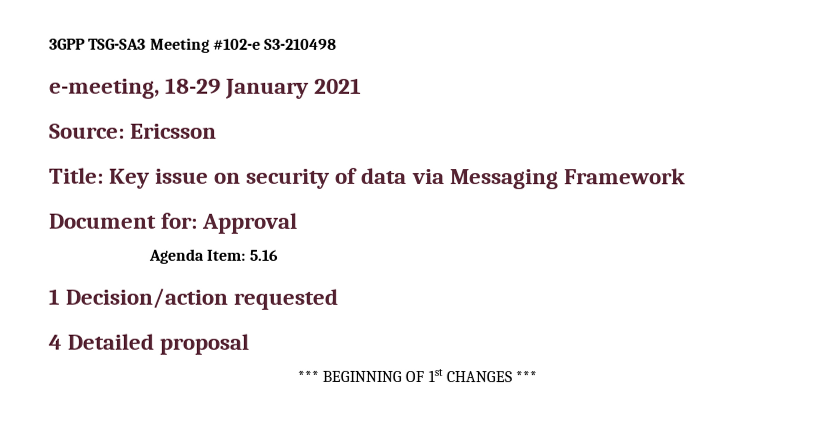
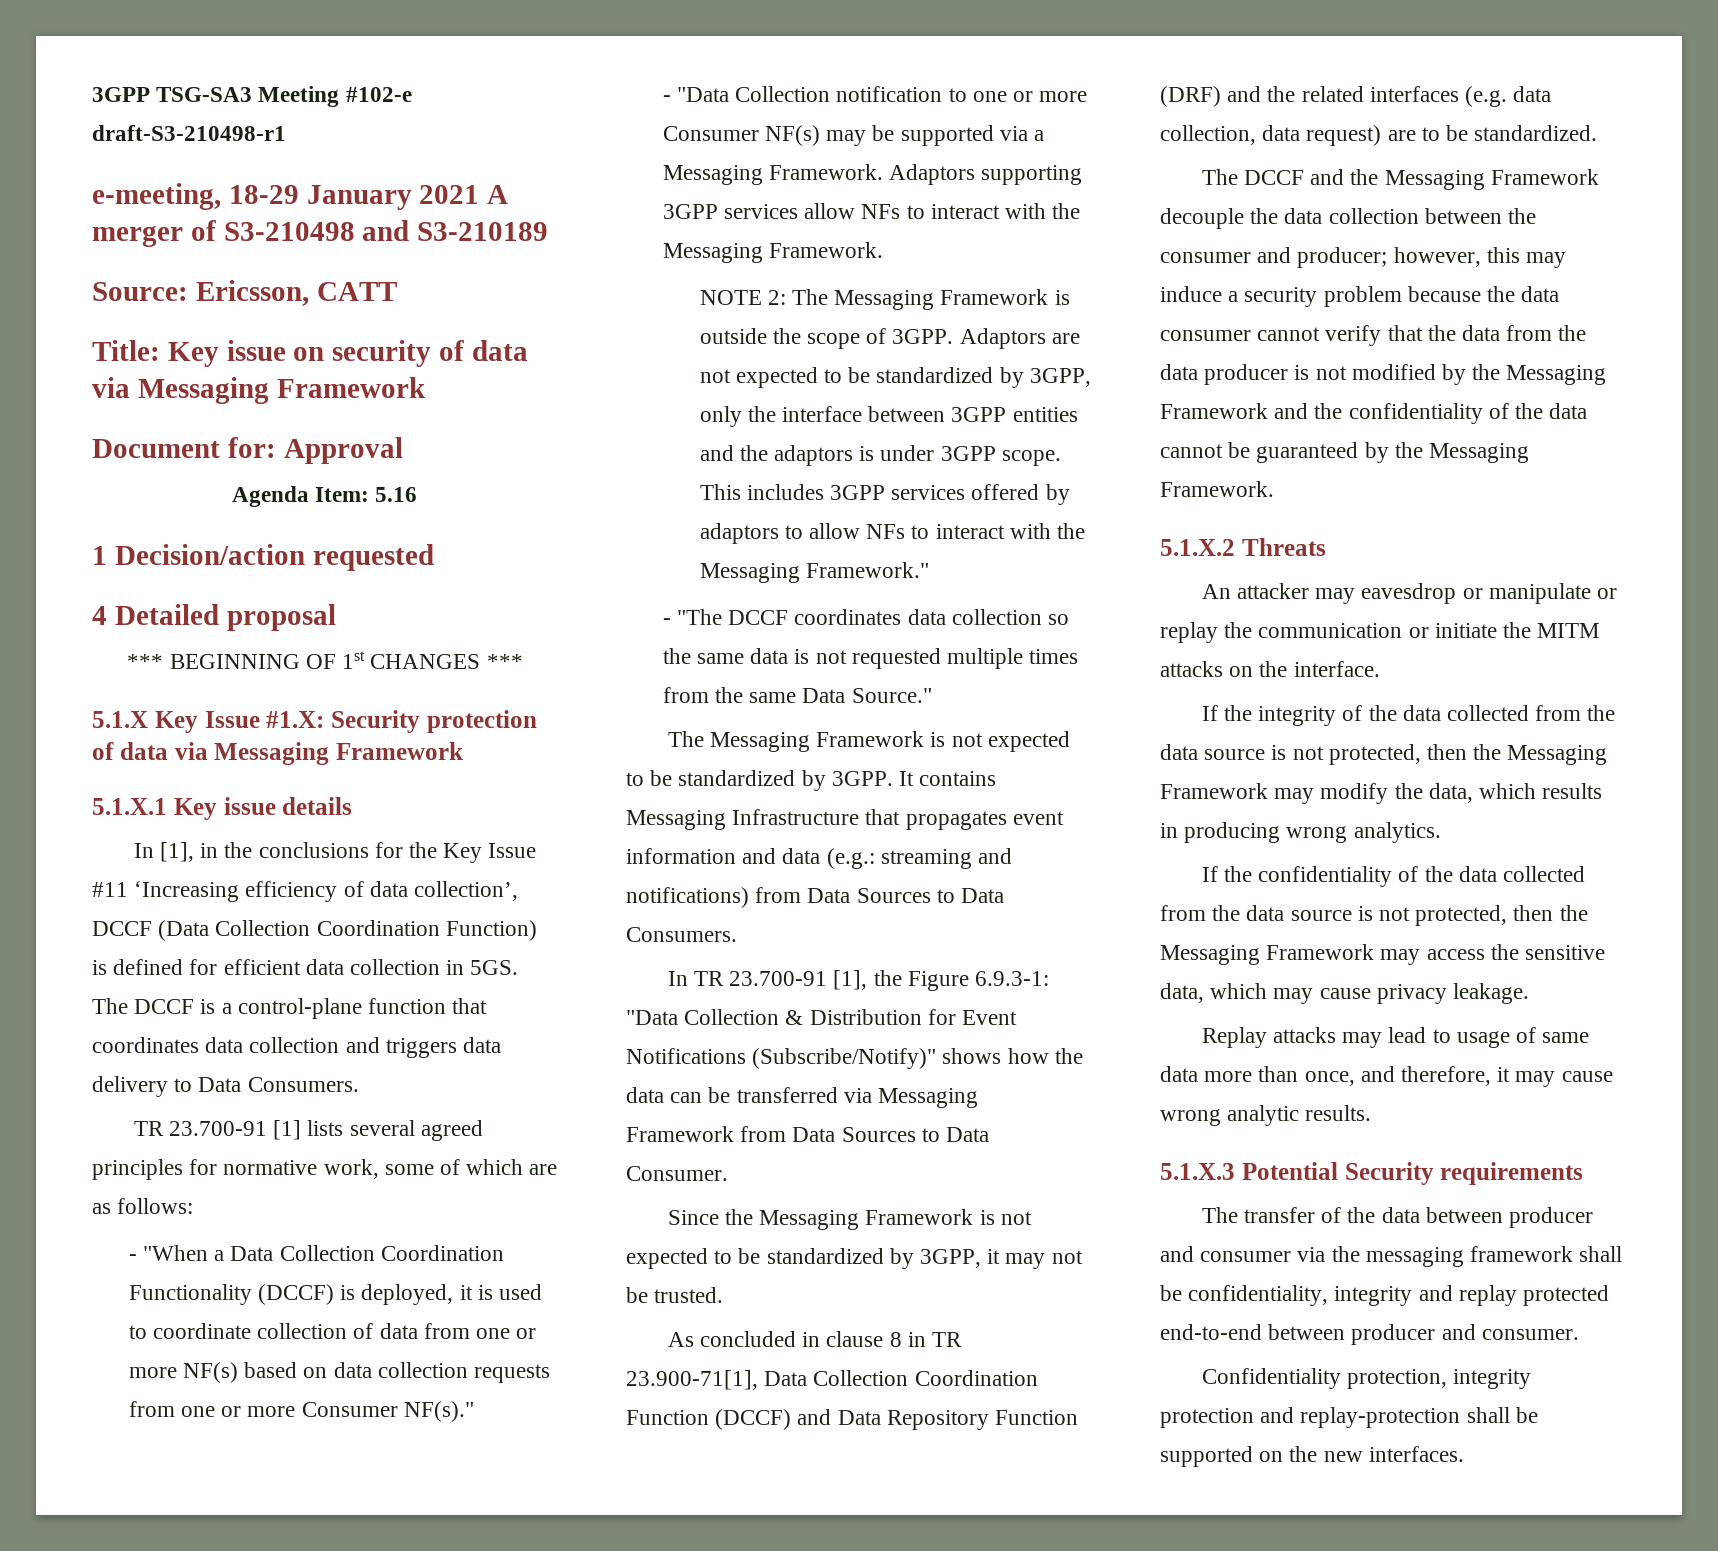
[264,38,338,50] S3-210498 -> [92,125,286,141] draft-S3-210498-r1
(363, 85) none -> [487,185,509,204] [92,220,549,247] A merger of S3-210498 and S3-210189
[130,123,218,139] Ericsson -> [195,280,397,306] Ericsson, CATT
(538, 377) none -> [92,710,537,733] [92,742,463,765] [92,797,353,820] [133,842,537,863] [92,881,519,902] [92,920,537,941] [92,959,519,975] [92,998,488,1019] [92,1037,502,1058] [92,1076,359,1097] [133,1120,483,1141] [92,1159,558,1180] [92,1198,194,1214] [128,1245,504,1261] [128,1284,543,1305] [128,1323,537,1339] [128,1362,551,1383] [128,1401,474,1422] [662,86,1088,102] [662,125,1045,146] [662,164,1083,185] [662,203,1081,219] [662,242,883,263] [699,289,1070,310] [699,328,1080,349] [699,367,1091,388] [699,406,1078,427] [699,445,1061,466] [699,484,1070,505] [699,523,1086,544] [699,562,929,583] [662,609,1070,625] [662,648,1079,669] [662,687,932,703] [667,731,1070,752] [626,770,997,791] [626,809,1064,830] [626,848,1013,869] [626,887,1005,908] [626,927,737,942] [667,970,1049,991] [626,1009,1018,1025] [626,1048,1083,1069] [626,1087,979,1108] [626,1126,990,1142] [626,1166,728,1181] [667,1209,1032,1230] [626,1248,1083,1269] [626,1287,724,1303] [667,1331,962,1347] [626,1370,1038,1390] [626,1409,1079,1430] [1160,86,1552,107] [1160,125,1598,146] [1201,169,1599,190] [1160,208,1537,229] [1160,247,1567,268] [1160,286,1560,307] [1160,325,1587,346] [1160,364,1607,385] [1160,403,1588,424] [1160,442,1530,463] [1160,481,1274,497] [1160,538,1326,556] [1201,583,1617,604] [1160,622,1600,643] [1160,661,1380,677] [1201,705,1616,726] [1160,744,1608,765] [1160,783,1603,804] [1160,822,1441,843] [1201,866,1585,887] [1160,905,1588,926] [1160,944,1606,965] [1160,983,1530,1004] [1201,1027,1590,1048] [1160,1066,1613,1087] [1160,1105,1372,1126] [1160,1162,1584,1185] [1201,1207,1593,1228] [1160,1246,1623,1267] [1160,1285,1610,1306] [1160,1324,1579,1345] [1201,1368,1532,1389] [1160,1407,1538,1428] [1160,1446,1464,1467] // 5.1.X Key Issue #1.X: Security protection of data via Messaging Framework // 5.1.X.1 Key issue details // In [1], in the conclusions for the Key Issue #11 ‘Increasing efficiency of data collection’, DCCF (Data Collection Coordination Function) is defined for efficient data collection in 5GS. The DCCF is a control-plane function that coordinates data collection and triggers data delivery to Data Consumers. // TR 23.700-91 [1] lists several agreed principles for normative work, some of which are as follows: // - "When a Data Collection Coordination Functionality (DCCF) is deployed, it is used to coordinate collection of data from one or more NF(s) based on data collection requests from one or more Consumer NF(s)." // - "Data Collection notification to one or more Consumer NF(s) may be supported via a Messaging Framework. Adaptors supporting 3GPP services allow NFs to interact with the Messaging Framework. // NOTE 2: The Messaging Framework is outside the scope of 3GPP. Adaptors are not expected to be standardized by 3GPP, only the interface between 3GPP entities and the adaptors is under 3GPP scope. This includes 3GPP services offered by adaptors to allow NFs to interact with the Messaging Framework." // - "The DCCF coordinates data collection so the same data is not requested multiple times from the same Data Source." // The Messaging Framework is not expected to be standardized by 3GPP. It contains Messaging Infrastructure that propagates event information and data (e.g.: streaming and notifications) from Data Sources to Data Consumers. // In TR 23.700-91 [1], the Figure 6.9.3-1: "Data Collection & Distribution for Event Notifications (Subscribe/Notify)" shows how the data can be transferred via Messaging Framework from Data Sources to Data Consumer. // Since the Messaging Framework is not expected to be standardized by 3GPP, it may not be trusted. // As concluded in clause 8 in TR 23.900-71[1], Data Collection Coordination Function (DCCF) and Data Repository Function (DRF) and the related interfaces (e.g. data collection, data request) are to be standardized. // The DCCF and the Messaging Framework decouple the data collection between the consumer and producer; however, this may induce a security problem because the data consumer cannot verify that the data from the data producer is not modified by the Messaging Framework and the confidentiality of the data cannot be guaranteed by the Messaging Framework. // 5.1.X.2 Threats // An attacker may eavesdrop or manipulate or replay the communication or initiate the MITM attacks on the interface. // If the integrity of the data collected from the data source is not protected, then the Messaging Framework may modify the data, which results in producing wrong analytics. // If the confidentiality of the data collected from the data source is not protected, then the Messaging Framework may access the sensitive data, which may cause privacy leakage. // Replay attacks may lead to usage of same data more than once, and therefore, it may cause wrong analytic results. // 5.1.X.3 Potential Security requirements // The transfer of the data between producer and consumer via the messaging framework shall be confidentiality, integrity and replay protected end-to-end between producer and consumer. // Confidentiality protection, integrity protection and replay-protection shall be supported on the new interfaces.

